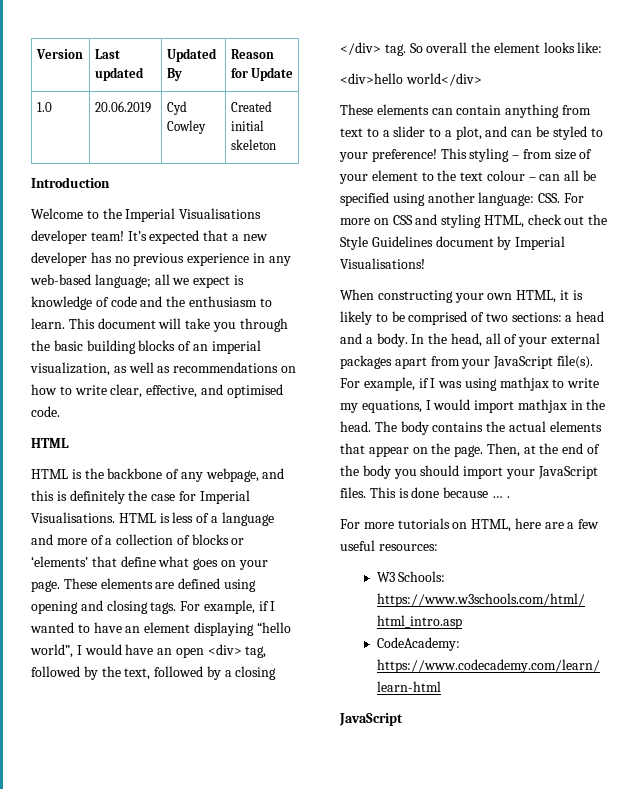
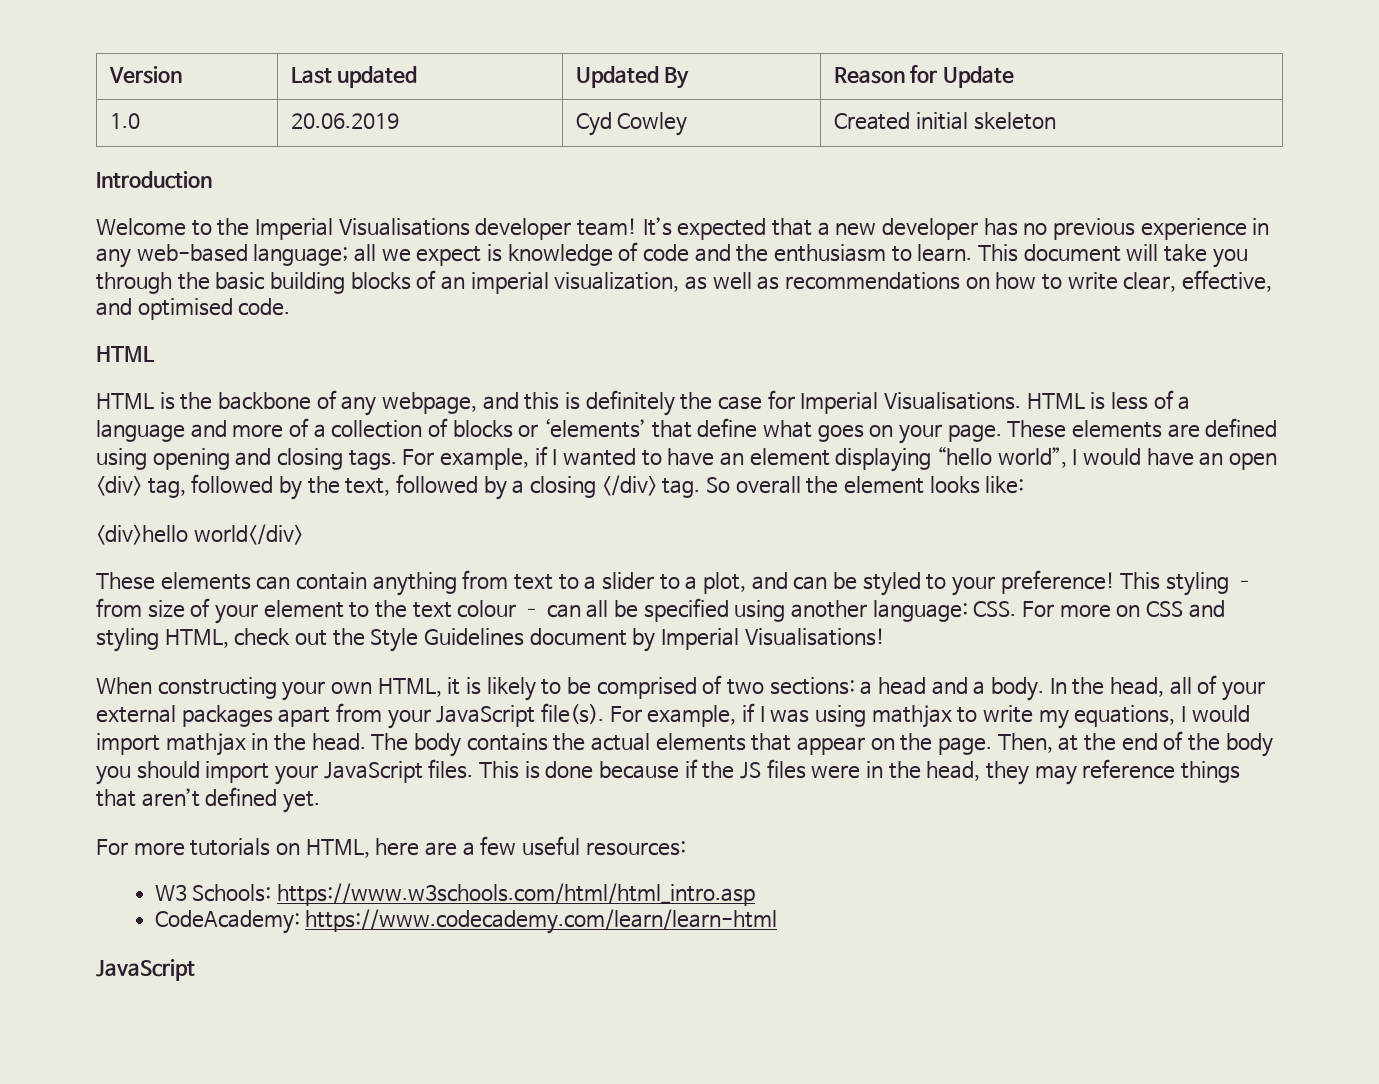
[491,496,510,498] … . -> [684,759,1241,785] [96,787,320,813] if the JS files were in the head, they may reference things that aren’t defined yet.

